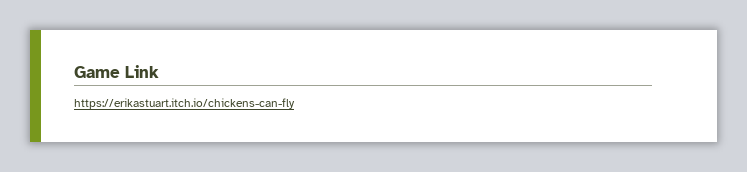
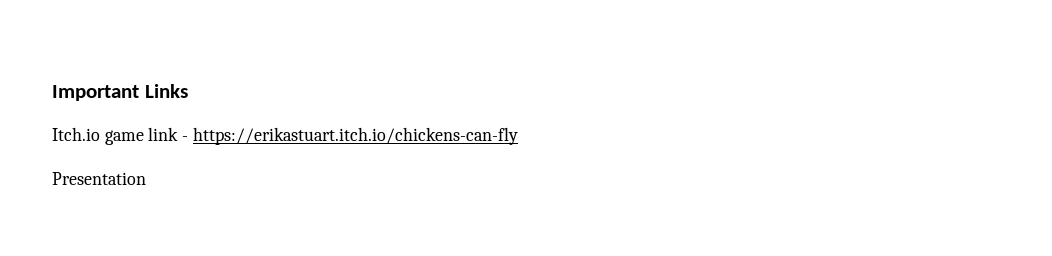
[74,65,159,78] Game Link // -> [52,84,188,101] [52,127,189,145] Important Links // Itch.io game link -
(295, 103) none -> [52,172,146,185] // Presentation

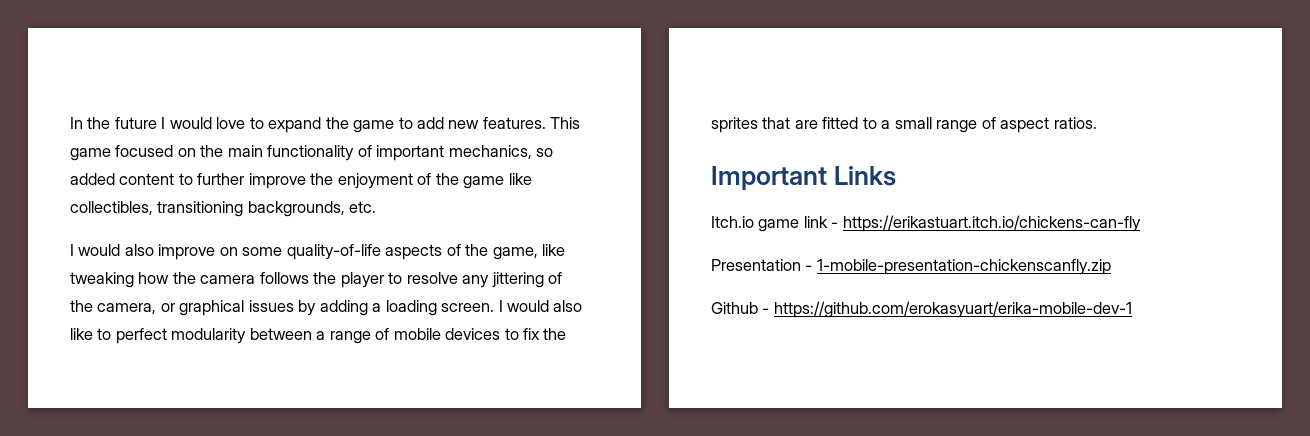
(52, 93) none -> [70,117,581,133] [70,145,554,161] [70,173,532,189] [70,201,377,217] [70,244,566,260] [70,272,563,288] [70,300,583,316] [70,328,567,344] [711,117,1097,133] In the future I would love to expand the game to add new features. This game focused on the main functionality of important mechanics, so added content to further improve the enjoyment of the game like collectibles, transitioning backgrounds, etc. // I would also improve on some quality-of-life aspects of the game, like tweaking how the camera follows the player to resolve any jittering of the camera, or graphical issues by adding a loading screen. I would also like to perfect modularity between a range of mobile devices to fix the sprites that are fitted to a small range of aspect ratios. //
(146, 178) none -> [805,259,1111,275] [711,301,1132,318] - 1-mobile-presentation-chickenscanfly.zip // Github - https://github.com/erokasyuart/erika-mobile-dev-1

